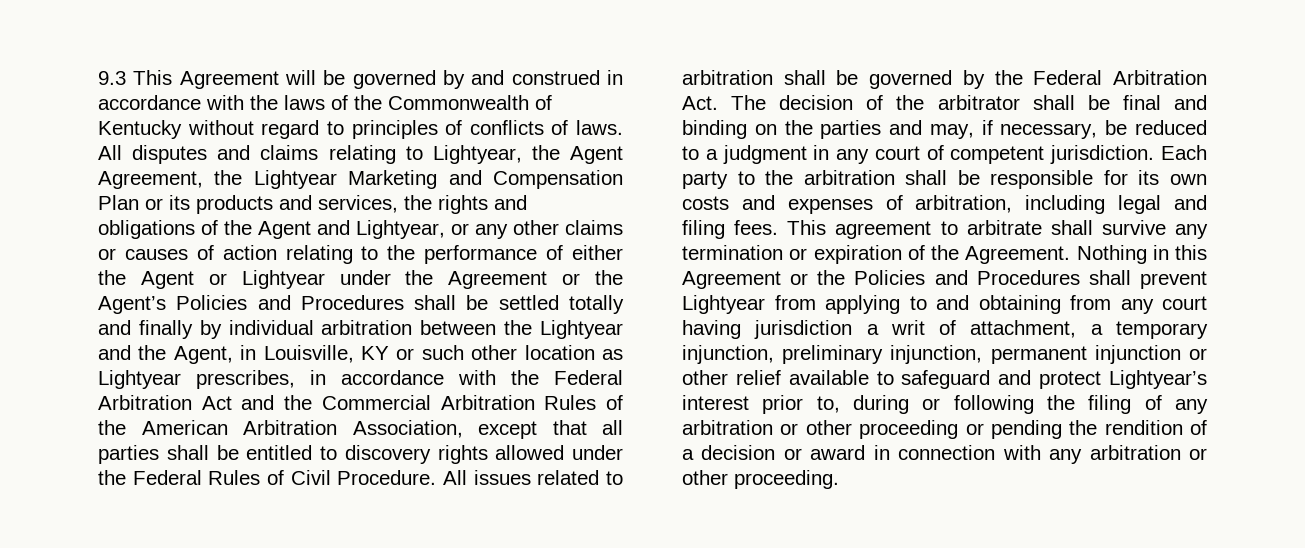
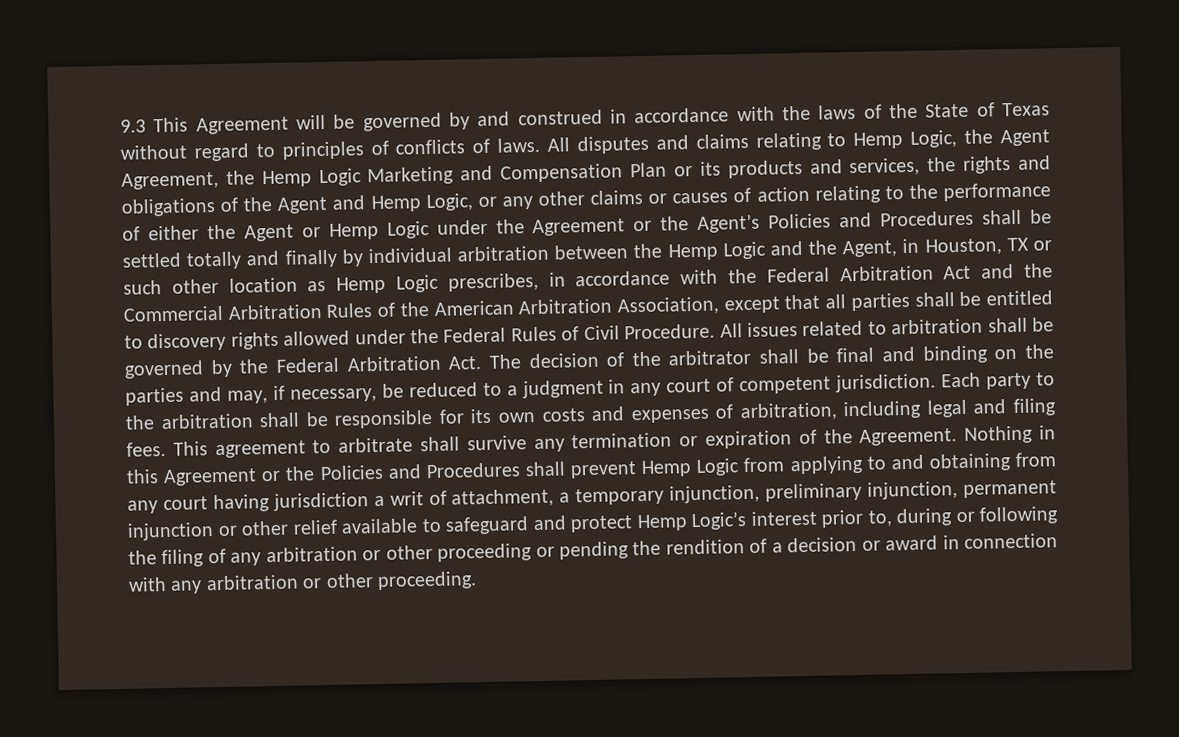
[388,95,552,110] [98,120,182,139] Commonwealth of Kentucky -> [925,102,1051,118] State of Texas
[432,145,522,164] Lightyear, -> [853,130,958,149] Hemp Logic,
[253,170,337,189] Lightyear -> [261,168,362,188] Hemp Logic
[356,220,445,239] Lightyear, -> [370,193,473,213] Hemp Logic,
[241,270,325,289] Lightyear -> [328,220,430,240] Hemp Logic
[540,320,623,339] Lightyear -> [667,241,766,261] Hemp Logic
[263,345,389,363] Louisville, KY -> [924,237,1029,256] Houston, TX
[98,370,181,389] Lightyear -> [336,274,440,294] Hemp Logic
[682,295,765,314] Lightyear -> [641,458,741,478] Hemp Logic
[1109,370,1207,389] Lightyear’s -> [636,511,747,532] Hemp Logic’s

